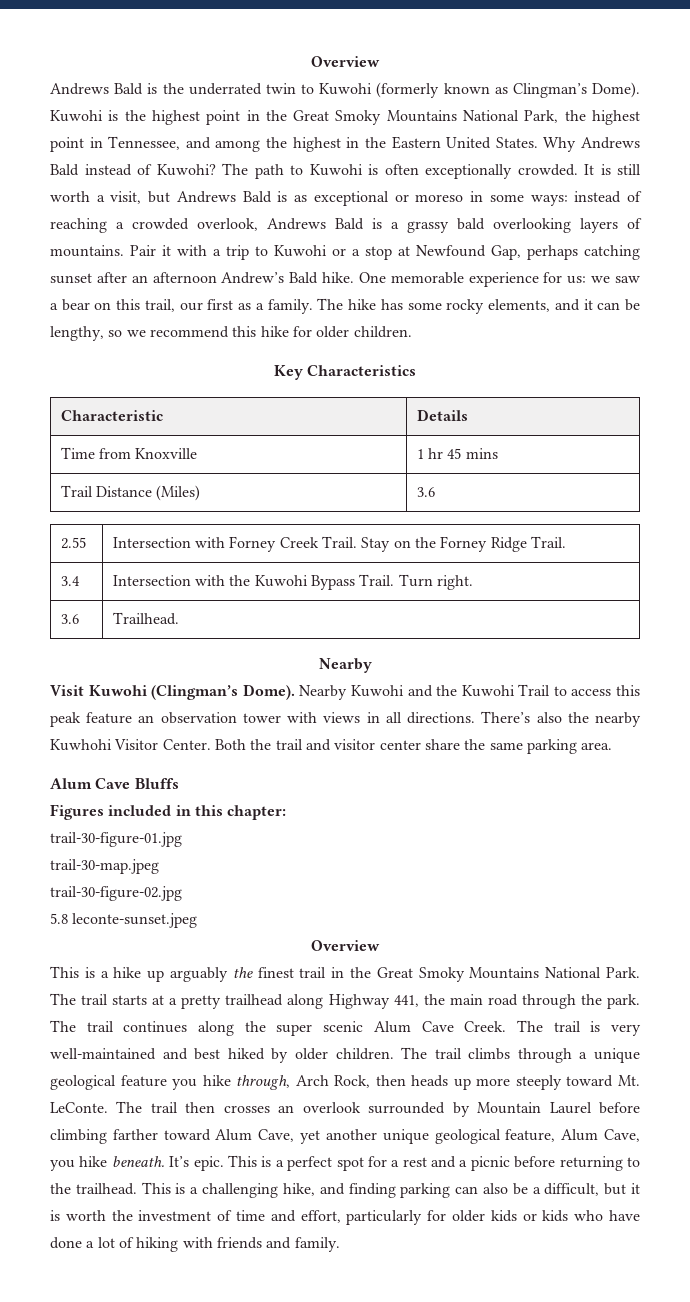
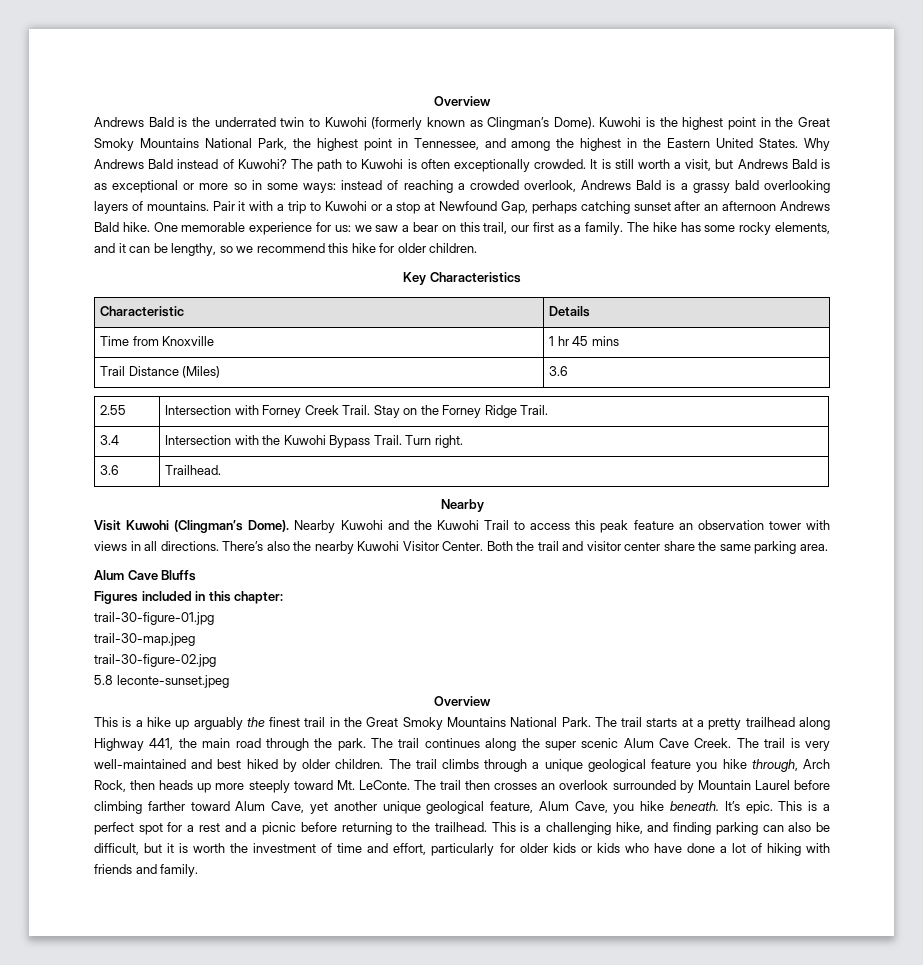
[415,194,464,202] moreso -> [199,183,247,190] more so
[221,272,285,284] Andrew’s -> [780,201,831,211] Andrews
[50,739,112,751] Kuwhohi -> [357,541,400,551] Kuwohi
[532,1187,541,1194] a -> (831, 827) none

